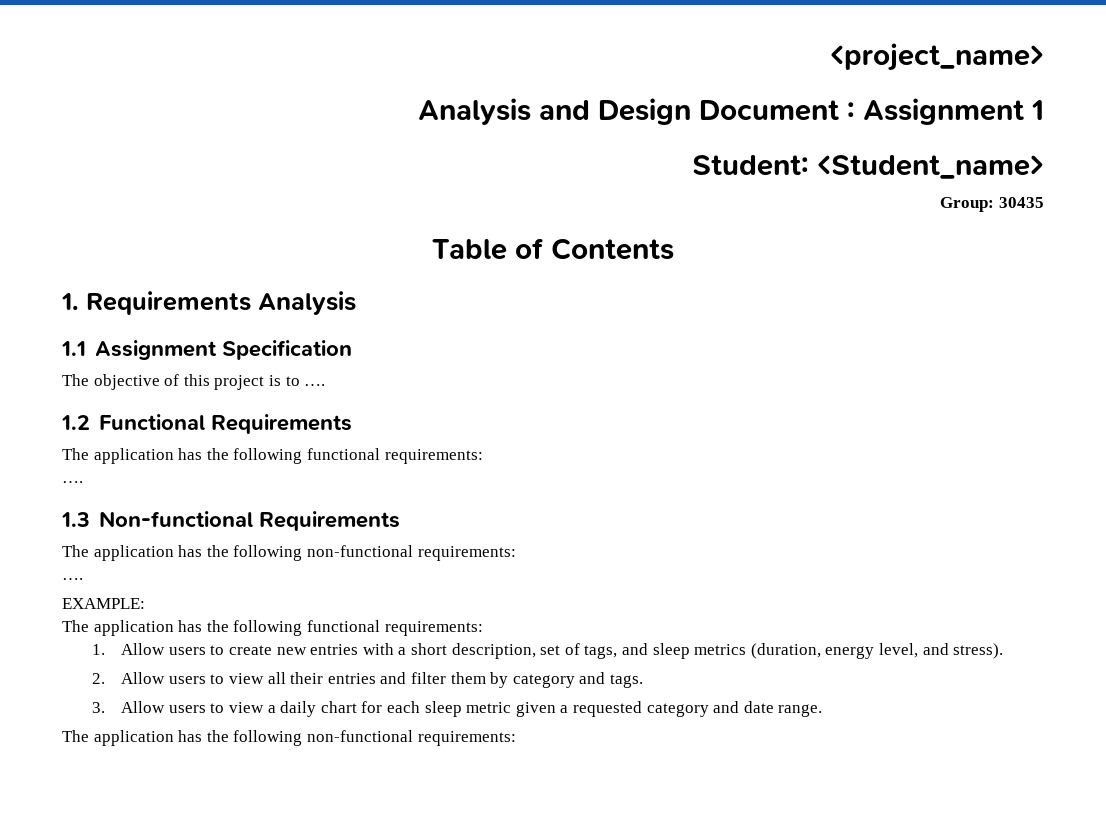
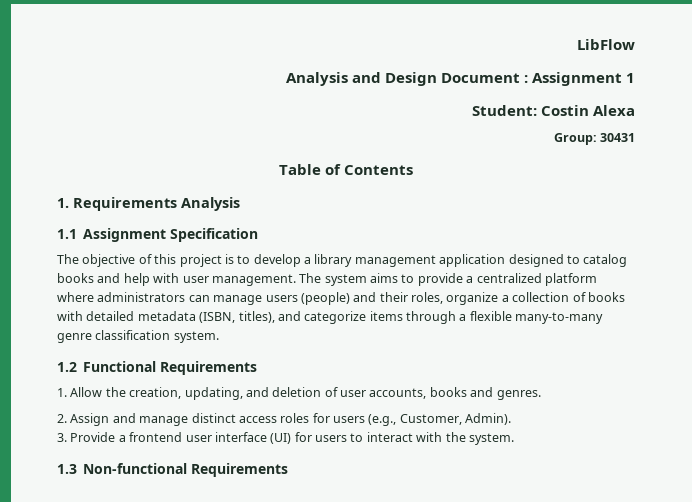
[830,43,1044,71] <project_name> -> [577,39,635,50] LibFlow
[817,155,1044,179] <Student_name> -> [540,105,635,116] Costin Alexa
[999,197,1044,208] 30435 -> [600,133,635,142] 30431
[304,384,326,386] [61,414,352,434] [62,448,483,464] [62,481,83,483] [61,511,400,531] [62,545,516,561] [62,578,83,580] [62,598,145,609] [62,620,483,636] [91,643,1004,659] [91,672,643,688] [91,701,823,717] [62,730,516,746] …. // 1.2 Functional Requirements // The application has the following functional requirements: // …. // 1.3 Non-functional Requirements // The application has the following non-functional requirements: // …. // EXAMPLE: // The application has the following functional requirements: // 1. Allow users to create new entries with a short description, set of tags, and sleep metrics (duration, energy level, and stress). // 2. Allow users to view all their entries and filter them by category and tags. // 3. Allow users to view a daily chart for each sleep metric given a requested category and date range. // The application has the following non-functional requirements: -> [253,254,628,267] [57,273,597,286] [57,292,625,305] [57,311,604,324] [57,330,219,343] [57,361,258,375] [57,387,541,400] [57,413,512,426] [57,432,514,445] [57,463,289,477] develop a library management application designed to catalog books and help with user management. The system aims to provide a centralized platform where administrators can manage users (people) and their roles, organize a collection of books with detailed metadata (ISBN, titles), and categorize items through a flexible many-to-many genre classification system. // 1.2 Functional Requirements // 1. Allow the creation, updating, and deletion of user accounts, books and genres. // 2. Assign and manage distinct access roles for users (e.g., Customer, Admin). // 3. Provide a frontend user interface (UI) for users to interact with the system. // 1.3 Non-functional Requirements

